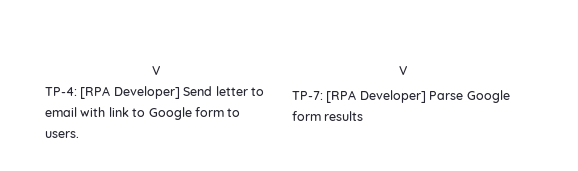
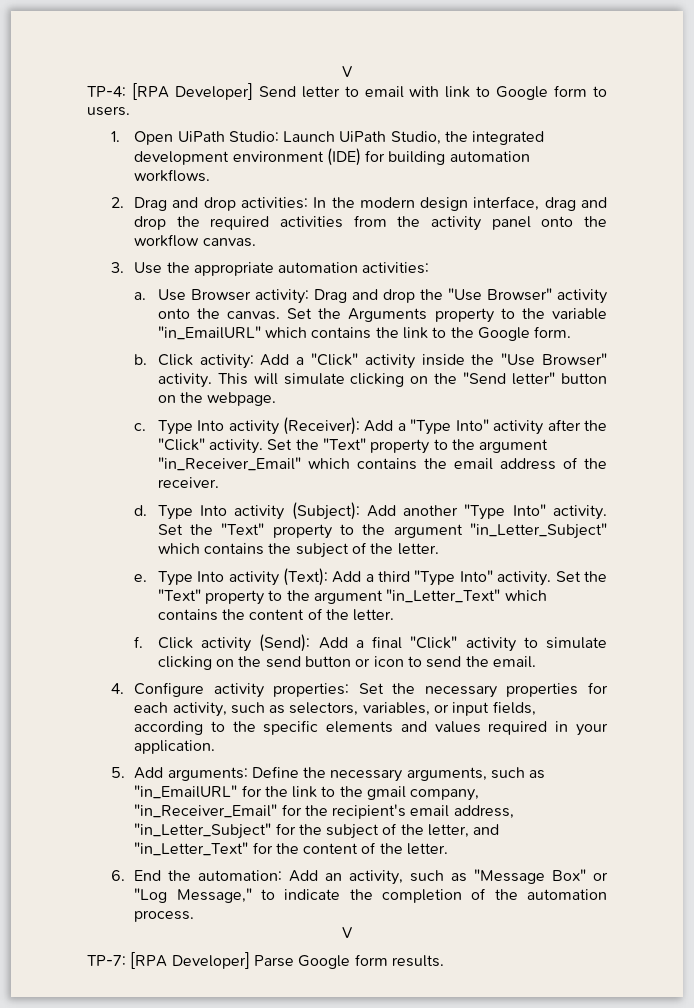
(79, 134) none -> [110,131,545,145] [134,148,530,166] [134,169,211,182] [110,196,607,211] [134,215,607,231] [134,234,256,247] [110,262,430,276] [134,288,608,304] [157,308,607,323] [157,326,572,341] [134,353,607,369] [157,372,607,388] [157,392,277,406] [134,417,607,435] [157,438,549,454] [157,457,607,471] [157,477,219,488] [134,502,607,520] [157,523,607,539] [157,542,439,558] [134,568,608,586] [157,589,547,605] [157,608,395,621] [134,634,608,652] [157,656,537,670] [110,682,609,698] [134,701,536,717] [134,720,608,736] [134,740,216,754] [110,766,546,782] [134,785,480,801] [134,804,514,819] [134,823,500,839] [134,842,449,856] [110,869,609,885] [134,888,607,903] [134,910,195,922] // 1. Open UiPath Studio: Launch UiPath Studio, the integrated development environment (IDE) for building automation workflows. // 2. Drag and drop activities: In the modern design interface, drag and drop the required activities from the activity panel onto the workflow canvas. // 3. Use the appropriate automation activities: // a. Use Browser activity: Drag and drop the "Use Browser" activity onto the canvas. Set the Arguments property to the variable "in_EmailURL" which contains the link to the Google form. // b. Click activity: Add a "Click" activity inside the "Use Browser" activity. This will simulate clicking on the "Send letter" button on the webpage. // c. Type Into activity (Receiver): Add a "Type Into" activity after the "Click" activity. Set the "Text" property to the argument "in_Receiver_Email" which contains the email address of the receiver. // d. Type Into activity (Subject): Add another "Type Into" activity. Set the "Text" property to the argument "in_Letter_Subject" which contains the subject of the letter. // e. Type Into activity (Text): Add a third "Type Into" activity. Set the "Text" property to the argument "in_Letter_Text" which contains the content of the letter. // f. Click activity (Send): Add a final "Click" activity to simulate clicking on the send button or icon to send the email. // 4. Configure activity properties: Set the necessary properties for each activity, such as selectors, variables, or input fields, according to the specific elements and values required in your application. // 5. Add arguments: Define the necessary arguments, such as "in_EmailURL" for the link to the gmail company, "in_Receiver_Email" for the recipient's email address, "in_Letter_Subject" for the subject of the letter, and "in_Letter_Text" for the content of the letter. // 6. End the automation: Add an activity, such as "Message Box" or "Log Message," to indicate the completion of the automation process.
[324,111,364,121] results -> [391,955,444,967] results.

